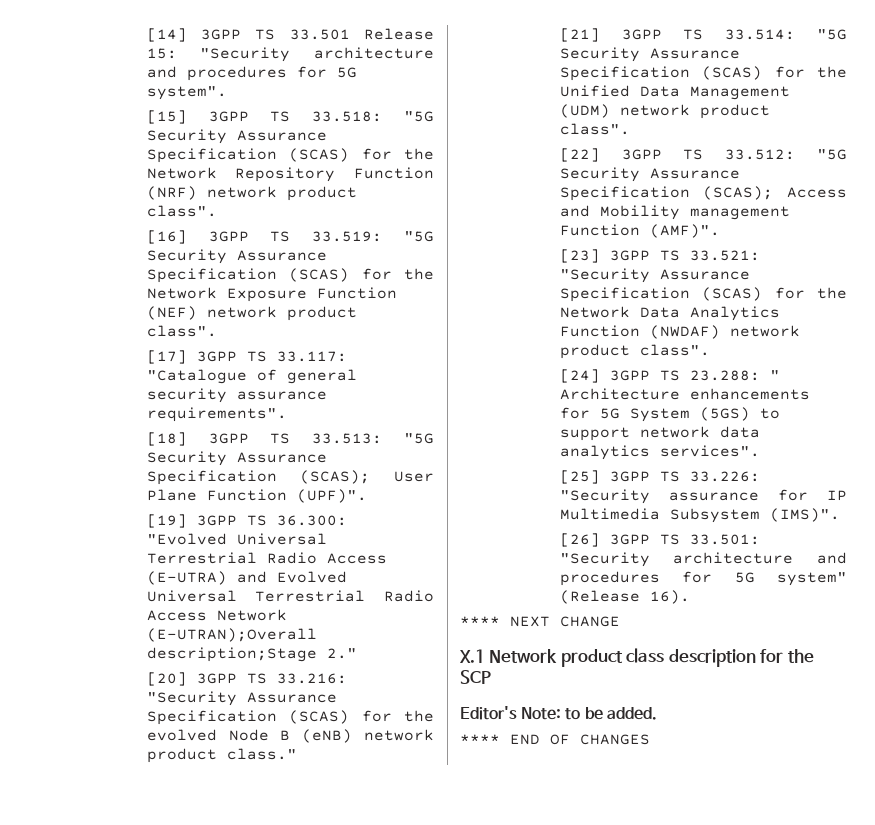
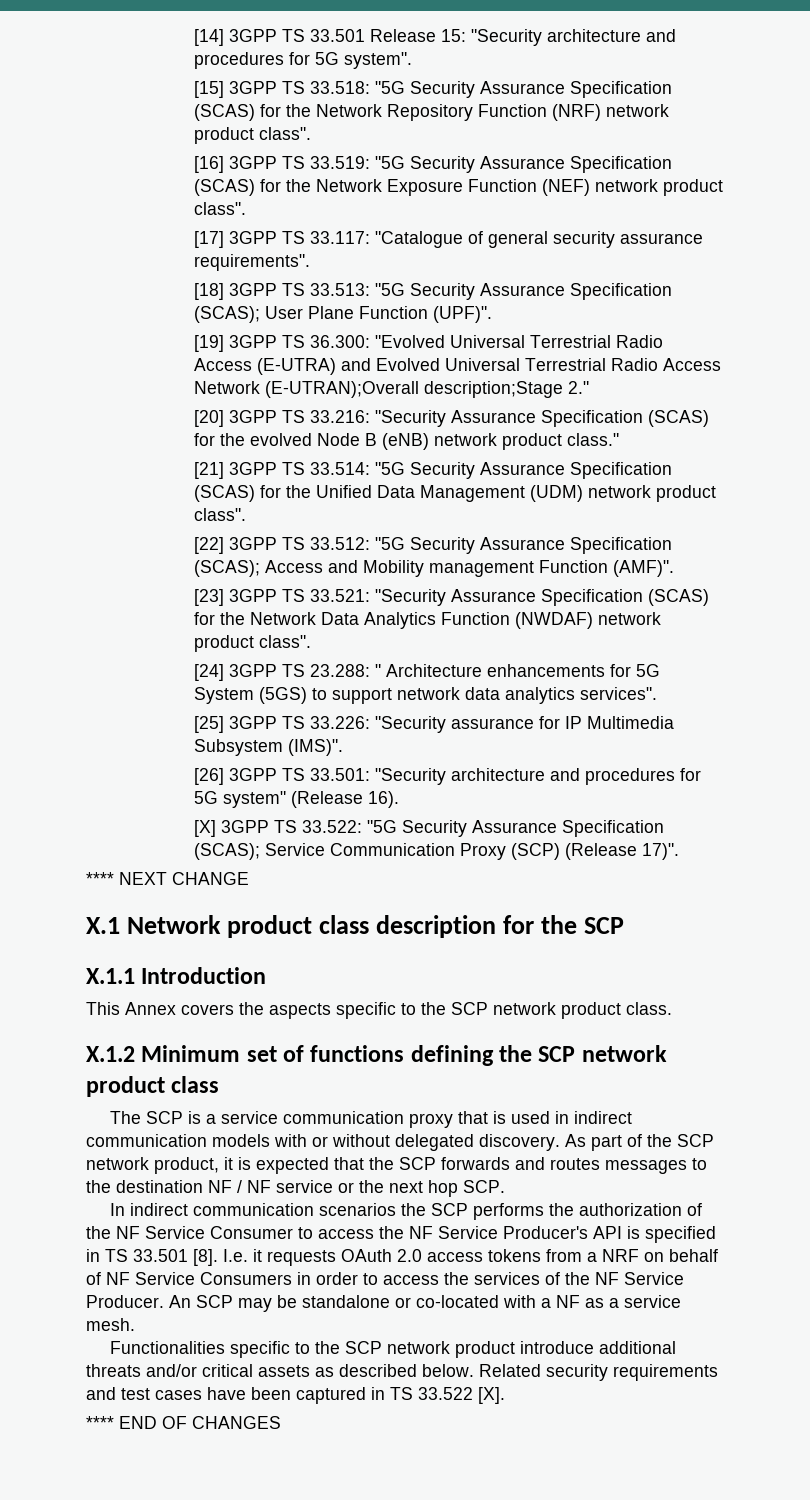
(690, 597) none -> [194,820,665,837] [194,843,680,860] // [X] 3GPP TS 33.522: "5G Security Assurance Specification (SCAS); Service Communication Proxy (SCP) (Release 17)".
[460,706,657,720] Editor's Note: to be added. -> [86,967,267,984] [86,1002,672,1019] [86,1045,667,1066] [86,1076,220,1097] [109,1111,632,1128] [86,1134,714,1151] [86,1157,707,1174] [86,1180,505,1197] [109,1203,702,1220] [86,1226,716,1243] [86,1249,718,1266] [86,1272,684,1285] [86,1295,681,1312] [86,1318,135,1331] [109,1341,676,1358] [86,1364,718,1381] [86,1387,505,1404] X.1.1 Introduction // This Annex covers the aspects specific to the SCP network product class. // X.1.2 Minimum set of functions defining the SCP network product class // The SCP is a service communication proxy that is used in indirect communication models with or without delegated discovery. As part of the SCP network product, it is expected that the SCP forwards and routes messages to the destination NF / NF service or the next hop SCP. // In indirect communication scenarios the SCP performs the authorization of the NF Service Consumer to access the NF Service Producer's API is specified in TS 33.501 [8]. I.e. it requests OAuth 2.0 access tokens from a NRF on behalf of NF Service Consumers in order to access the services of the NF Service Producer. An SCP may be standalone or co-located with a NF as a service mesh. // Functionalities specific to the SCP network product introduce additional threats and/or critical assets as described below. Related security requirements and test cases have been captured in TS 33.522 [X].

